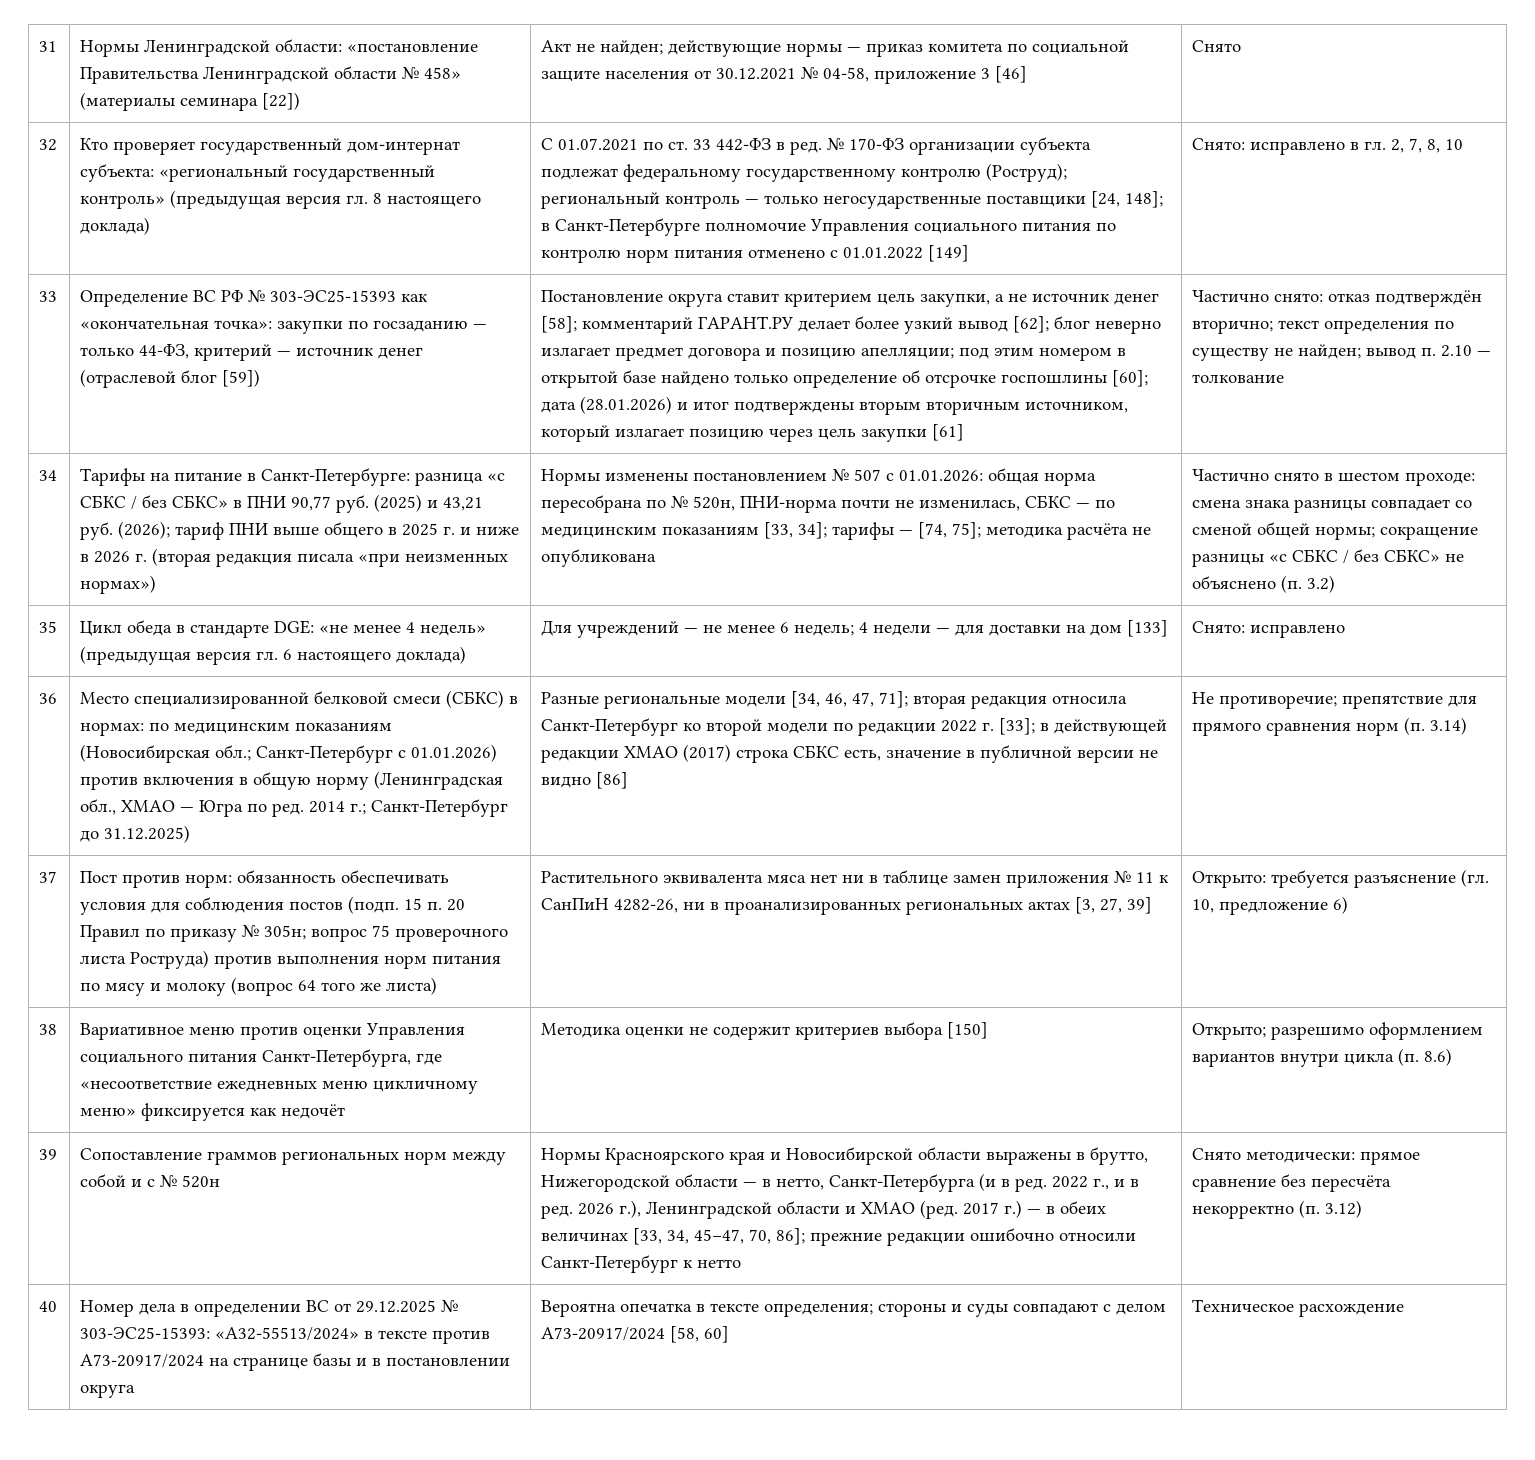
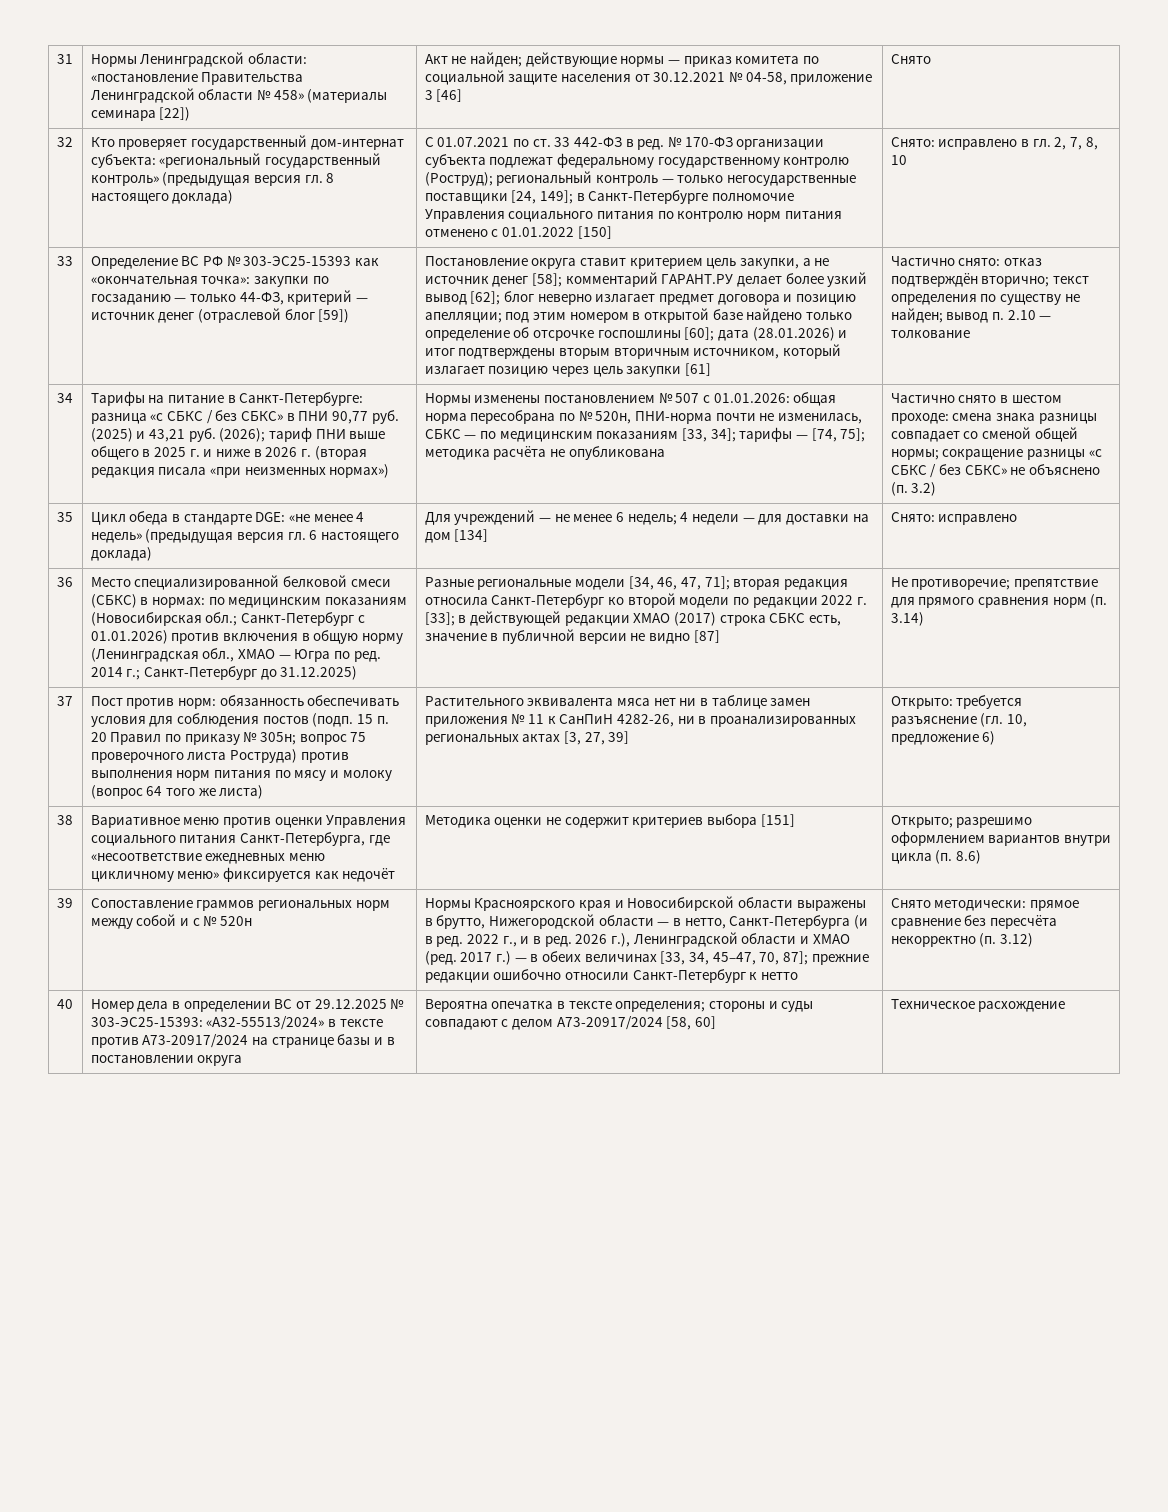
[1125,191,1164,208] 148]; -> [540,190,574,204] 149];
[928,245,970,262] [149] -> [577,226,612,239] [150]
[1127,620,1169,637] [133] -> [454,529,489,542] [134]
[596,772,629,789] [86] -> [693,630,720,643] [87]
[947,1022,989,1039] [150] -> [760,814,795,827] [151]
[776,1228,806,1245] 86]; -> [782,951,808,965] 87];

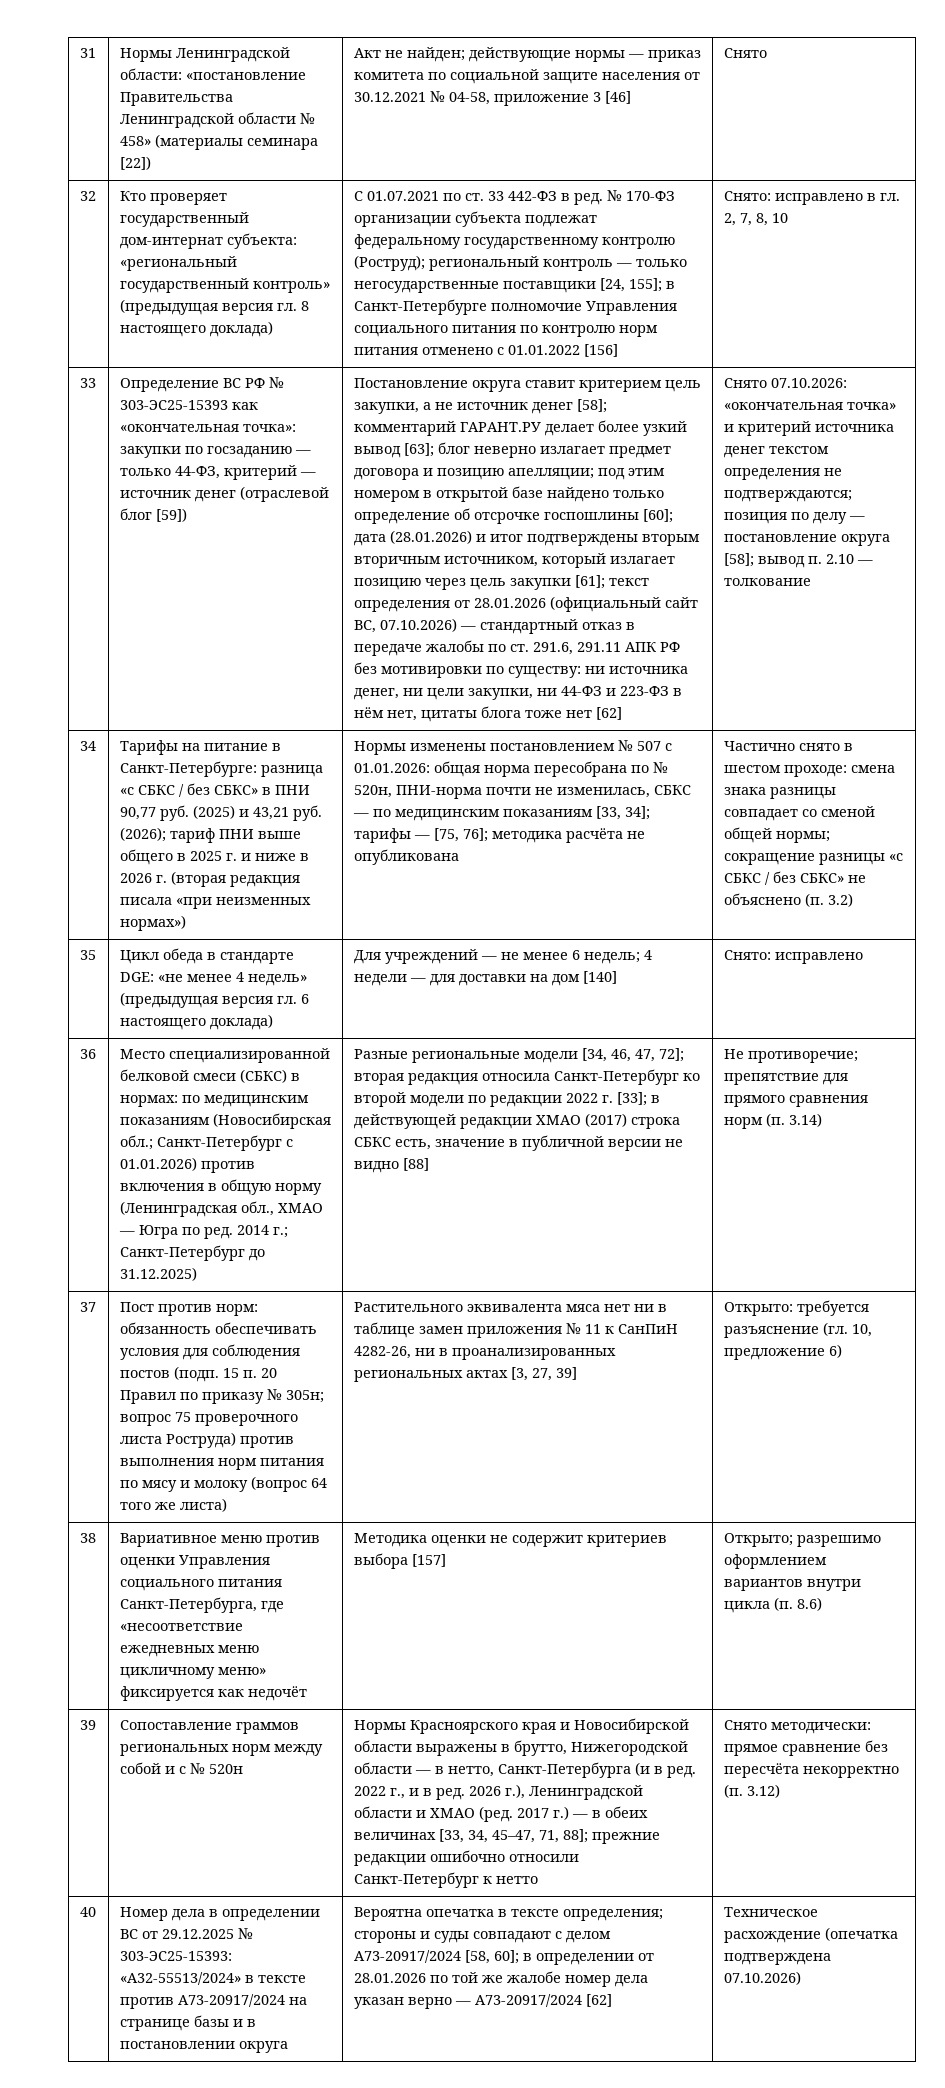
[540,190,574,204] 149]; -> [628,278,662,292] 155];
[577,226,612,239] [150] -> [583,344,618,357] [156]
[470,291,501,305] [62]; -> [403,443,434,457] [63];
[685,363,712,376] [890,256,1043,266] [890,273,1090,287] [890,294,1080,305] [890,308,943,323] [61] | Частично снято: отказ подтверждён вторично; текст определения по существу не найден; -> [574,575,649,589] [353,596,698,612] [353,618,635,634] [353,640,680,656] [353,662,688,678] [353,686,682,700] [353,706,622,722] [723,378,847,388] [723,402,896,410] [723,421,894,436] [723,446,829,458] [723,468,842,480] [723,490,852,502] [723,512,865,524] [723,534,890,546] [723,553,754,567] [61]; текст определения от 28.01.2026 (официальный сайт ВС, 07.10.2026) — стандартный отказ в передаче жалобы по ст. 291.6, 291.11 АПК РФ без мотивировки по существу: ни источника денег, ни цели закупки, ни 44-ФЗ и 223-ФЗ в нём нет, цитаты блога тоже нет [62] | Снято 07.10.2026: «окончательная точка» и критерий источника денег текстом определения не подтверждаются; позиция по делу — постановление округа [58];
[811,428,866,442] [74, 75]; -> [433,828,488,842] [75, 76];
[454,529,489,542] [134] -> [582,971,617,984] [140]
[704,576,730,590] 71]; -> [658,1048,684,1062] 72];
[693,630,720,643] [87] -> [402,1158,429,1171] [88]
[760,814,795,827] [151] -> [411,1554,446,1567] [157]
[759,951,808,965] 70, 87]; -> [538,1829,588,1843] 71, 88];
[695,1016,717,1029] 60] -> [493,1950,654,1965] [353,1971,648,1987] [353,1994,612,2009] 60]; в определении от 28.01.2026 по той же жалобе номер дела указан верно — А73-20917/2024 [62]
(1066, 1006) none -> [824,1927,898,1941] [723,1953,831,1965] [723,1971,801,1985] (опечатка подтверждена 07.10.2026)

